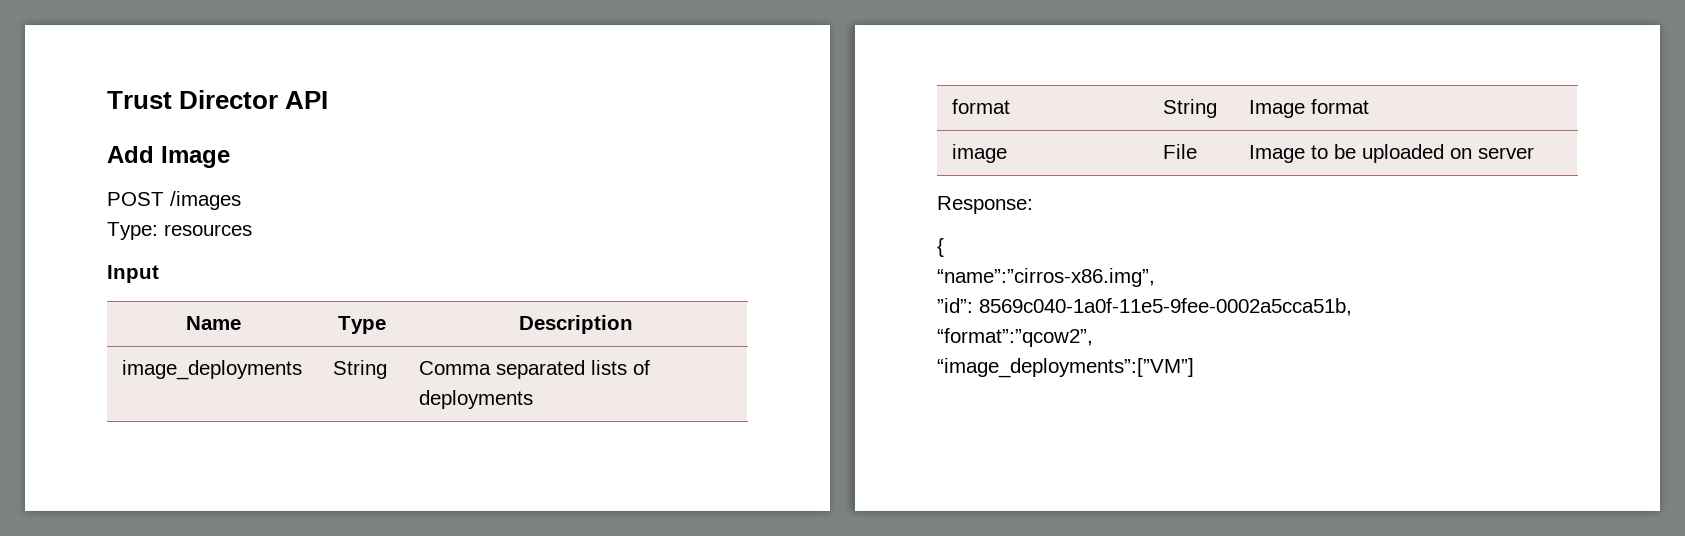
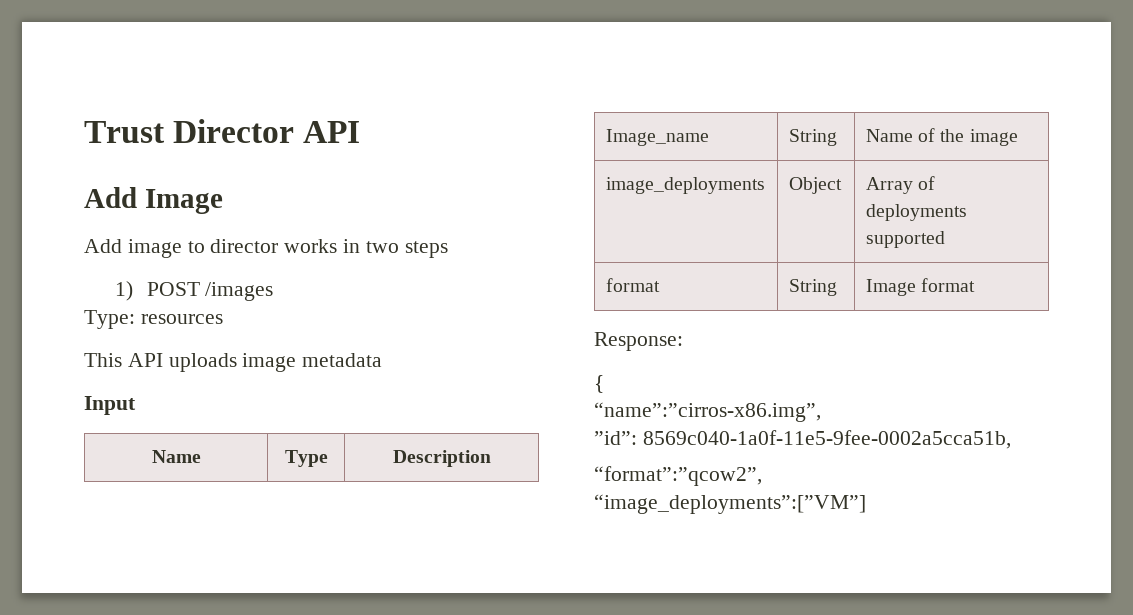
(230, 157) none -> [84,239,448,258] [115,281,134,301] Add image to director works in two steps // 1)
(252, 230) none -> [84,353,383,372] // This API uploads image metadata
[122,360,303,380] [333,360,388,379] [419,360,628,379] image_deployments | String | Comma separated lists -> [605,129,709,146] [788,129,837,146] [865,128,1018,146] [605,177,765,194] [788,177,842,194] [865,177,913,194] Image_name | String | Name of the image // image_deployments | Object | Array
(534, 399) none -> [865,231,945,248] supported
[952,144,1008,163] [1163,144,1198,159] [1249,144,1535,163] // image | File | Image to be uploaded on server -> (976, 285) none

